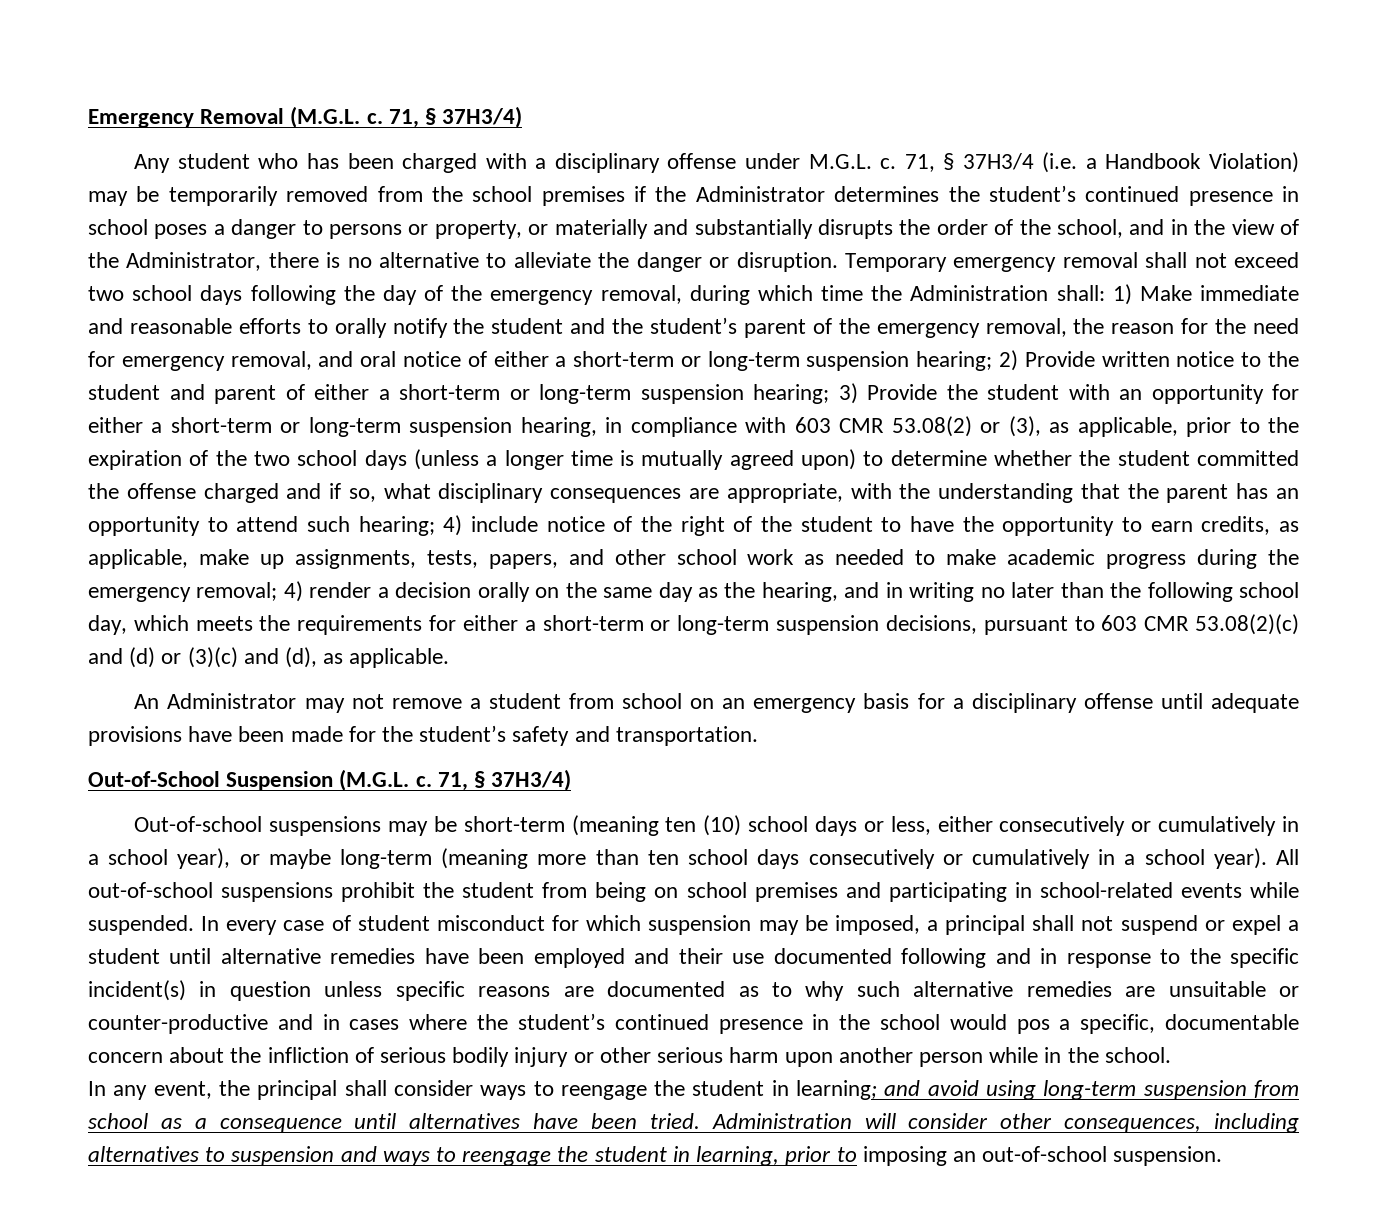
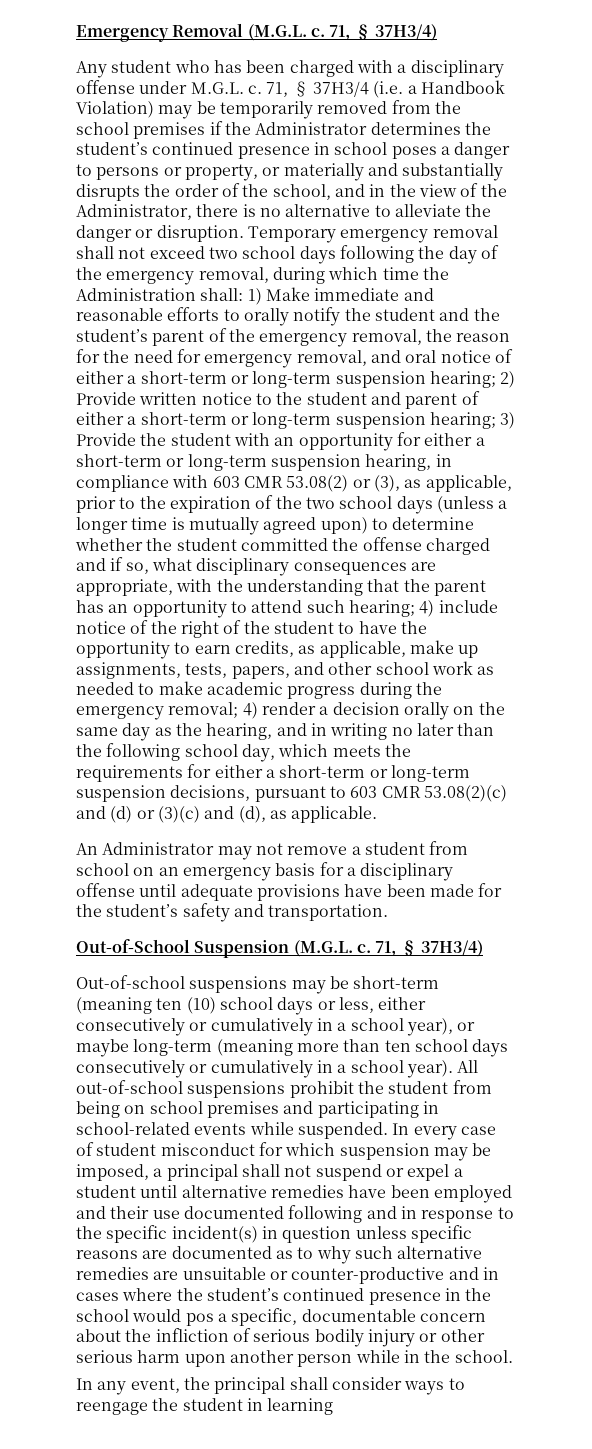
[796,1080,1299,1100] [88,1113,1300,1133] [88,1146,1223,1166] learning; and avoid using long-term suspension from school as a consequence until alternatives have been tried. Administration will consider other consequences, including alternatives to suspension and ways to reengage the student in learning, prior to imposing an out-of-school suspension. -> [267,1398,334,1415] learning

